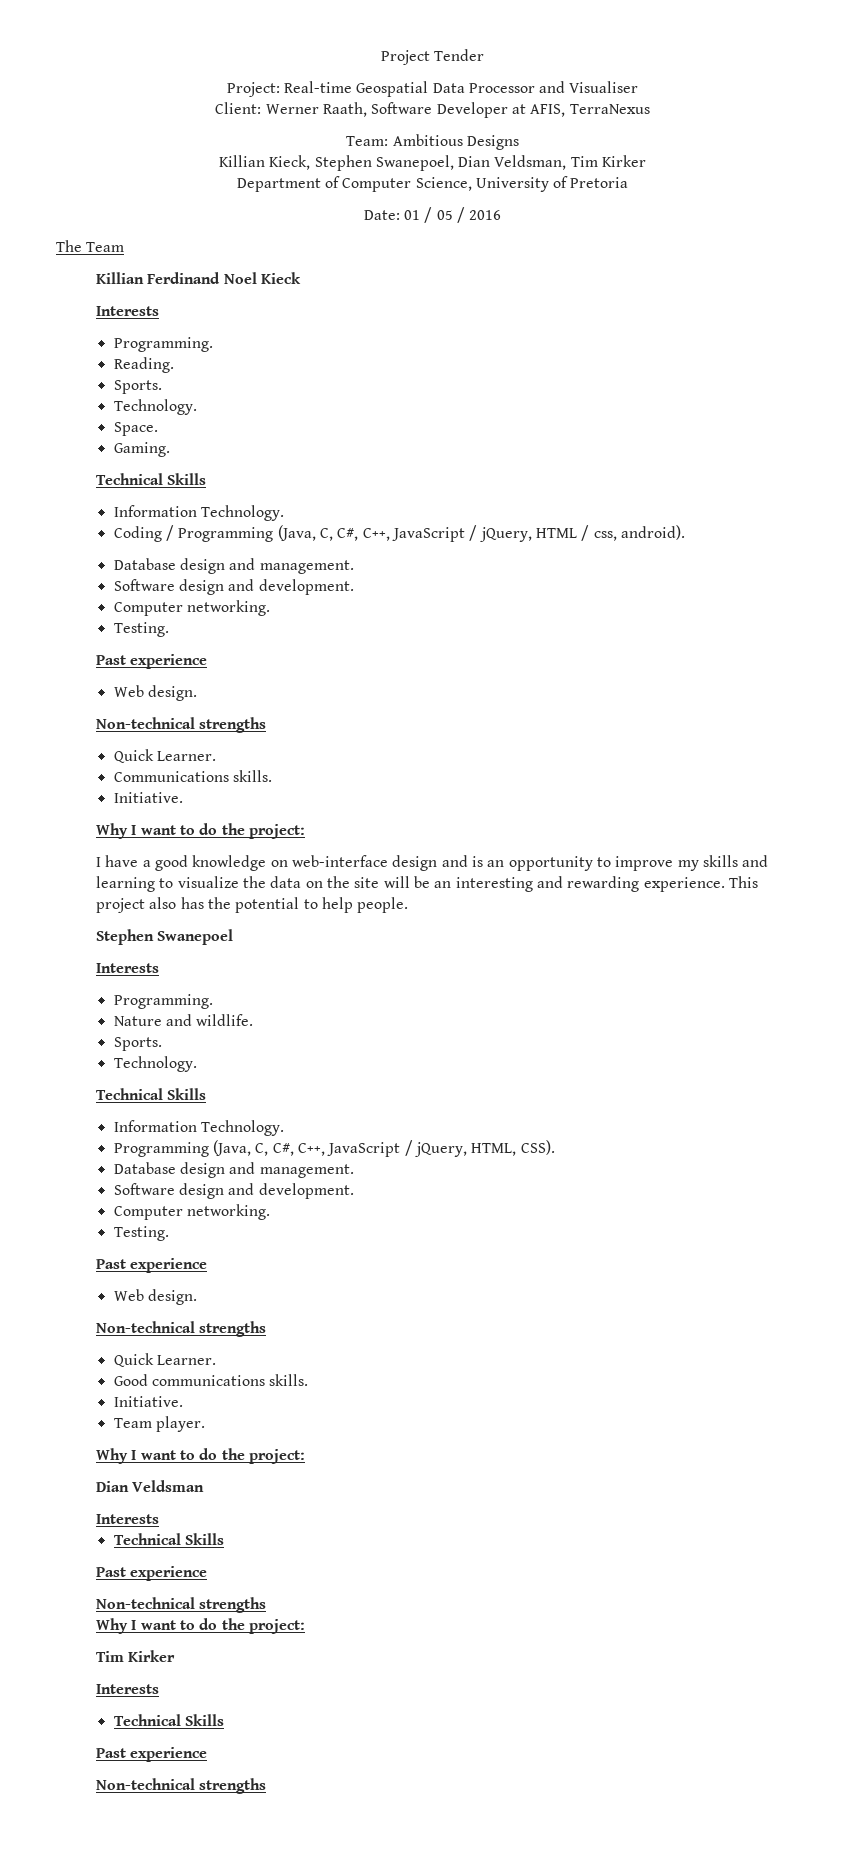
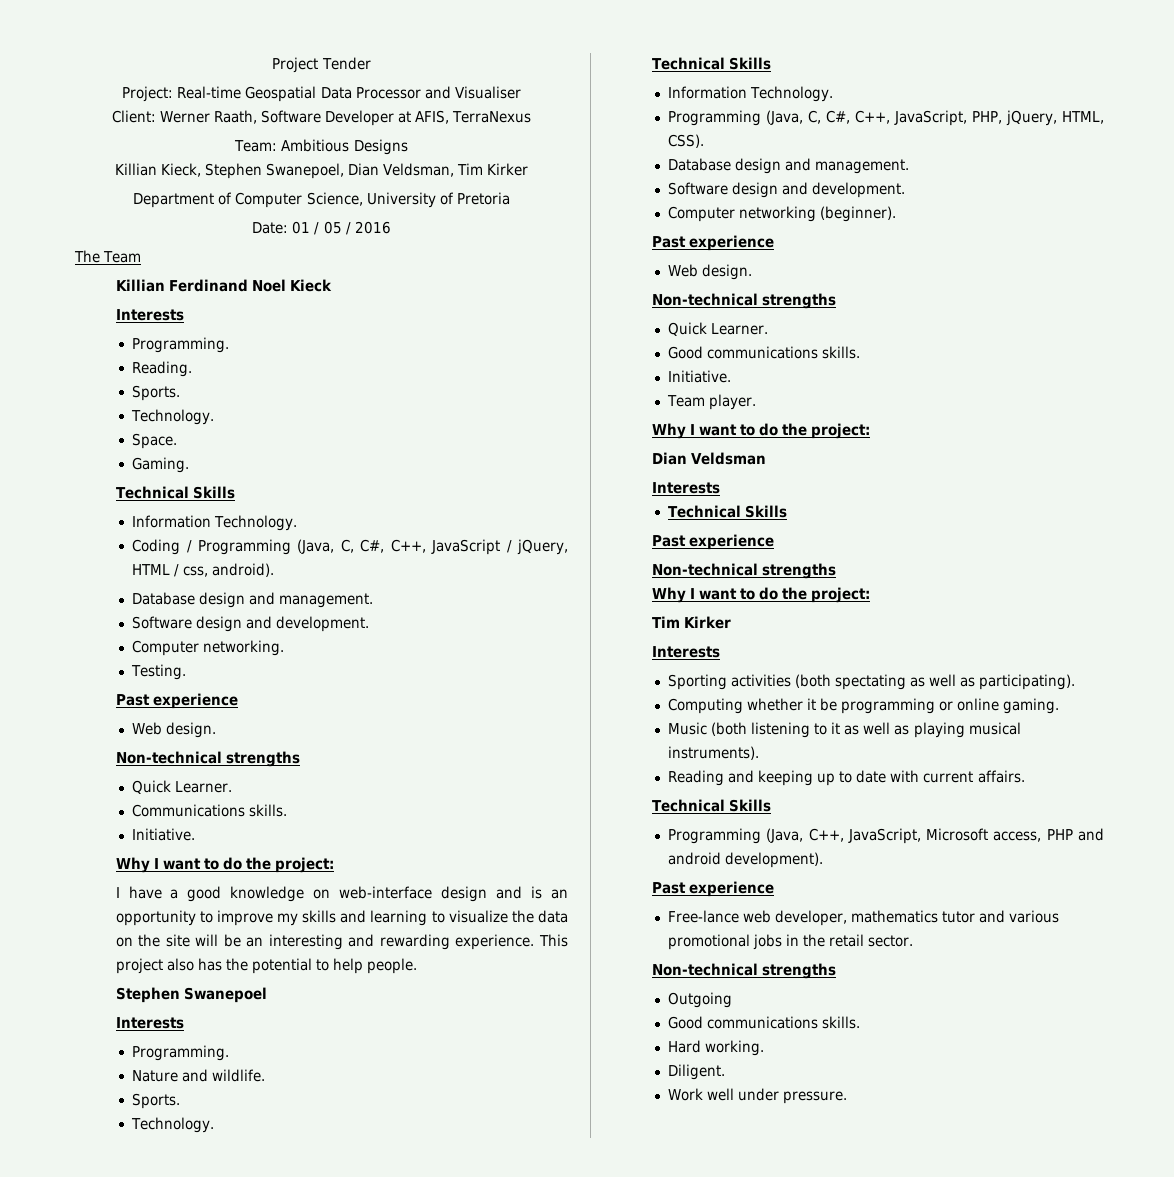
[327,1140,413,1157] JavaScript / -> [894,110,1003,126] JavaScript, PHP,
[187,1204,271,1220] [113,1226,169,1241] networking. // Testing. -> [739,206,897,222] networking (beginner).
[113,1714,225,1726] [96,1747,208,1762] [96,1778,267,1794] Technical Skills // Past experience // Non-technical strengths -> [668,674,1076,690] [668,698,1060,714] [668,722,1021,738] [668,746,760,760] [668,770,1025,786] [651,799,771,812] [668,828,1104,844] [668,852,824,868] [651,881,774,897] [668,910,1060,926] [668,934,914,950] [651,963,836,979] [668,992,733,1008] [668,1016,861,1029] [668,1040,765,1056] [668,1064,726,1080] [668,1088,848,1104] Sporting activities (both spectating as well as participating). // Computing whether it be programming or online gaming. // Music (both listening to it as well as playing musical instruments). // Reading and keeping up to date with current affairs. // Technical Skills // Programming (Java, C++, JavaScript, Microsoft access, PHP and android development). // Past experience // Free-lance web developer, mathematics tutor and various promotional jobs in the retail sector. // Non-technical strengths // Outgoing // Good communications skills. // Hard working. // Diligent. // Work well under pressure.

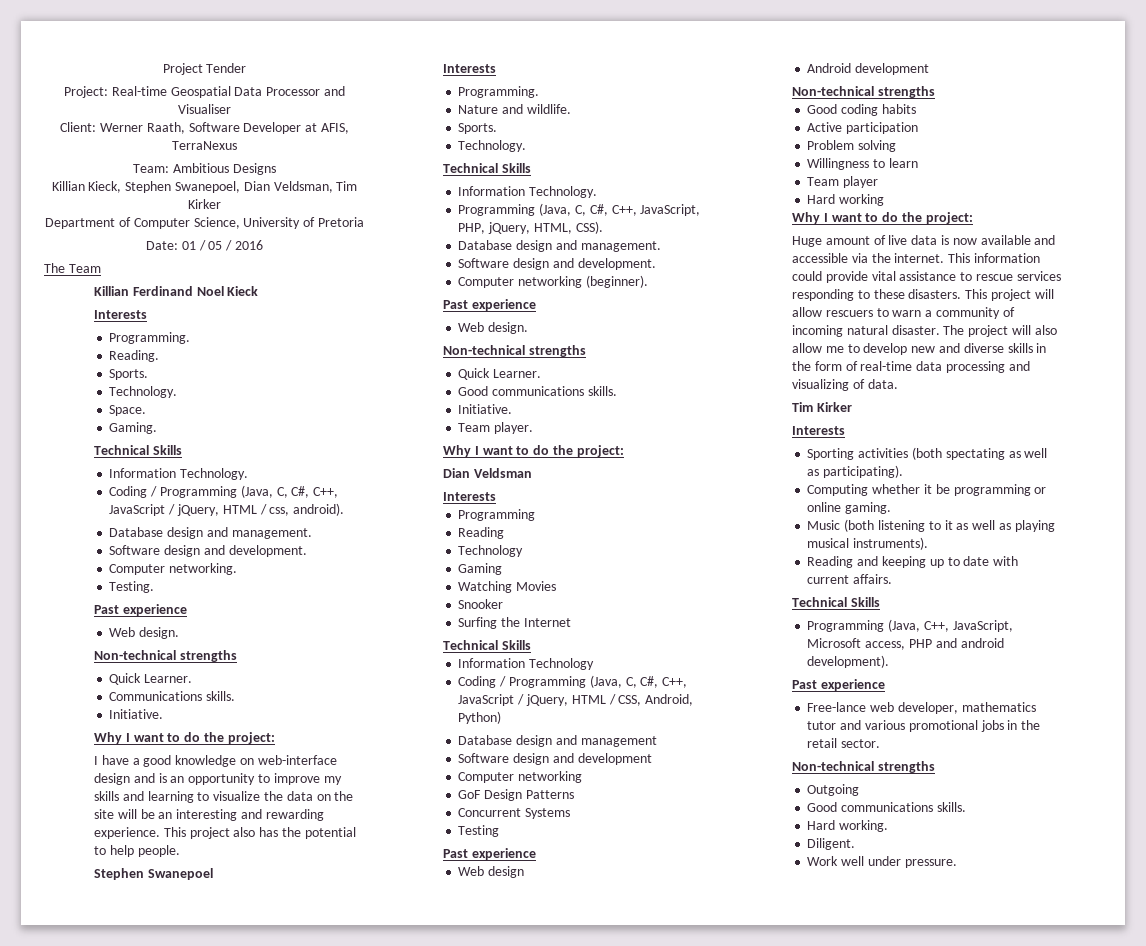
[668,505,788,518] [651,534,774,550] [651,563,836,579] [651,587,870,603] Technical Skills // Past experience // Non-technical strengths // Why I want to do the project: -> [458,509,536,521] [458,527,505,539] [458,545,524,557] [458,563,503,575] [458,581,557,593] [458,599,504,609] [458,617,572,629] [443,640,531,650] [458,658,595,670] [458,675,688,688] [458,694,694,706] [458,711,502,724] [458,735,657,747] [458,753,652,765] [458,771,583,783] [458,789,575,801] [458,808,571,819] [458,825,500,837] [443,848,536,860] [458,866,525,878] [807,63,930,75] [792,86,935,98] [807,104,917,116] [807,122,919,134] [807,140,897,152] [807,158,919,170] [807,176,879,188] [807,194,885,206] [792,212,973,224] [792,235,1056,247] [792,253,1040,263] [792,271,1061,283] [792,289,1054,301] [792,307,1015,319] [792,325,1057,337] [792,343,1047,355] [792,361,1030,373] [792,379,898,391] Programming // Reading // Technology // Gaming // Watching Movies // Snooker // Surfing the Internet // Technical Skills // Information Technology // Coding / Programming (Java, C, C#, C++, JavaScript / jQuery, HTML / CSS, Android, Python) // Database design and management // Software design and development // Computer networking // GoF Design Patterns // Concurrent Systems // Testing // Past experience // Web design // Android development // Non-technical strengths // Good coding habits // Active participation // Problem solving // Willingness to learn // Team player // Hard working // Why I want to do the project: // Huge amount of live data is now available and accessible via the internet. This information could provide vital assistance to rescue services responding to these disasters. This project will allow rescuers to warn a community of incoming natural disaster. The project will also allow me to develop new and diverse skills in the form of real-time data processing and visualizing of data.

